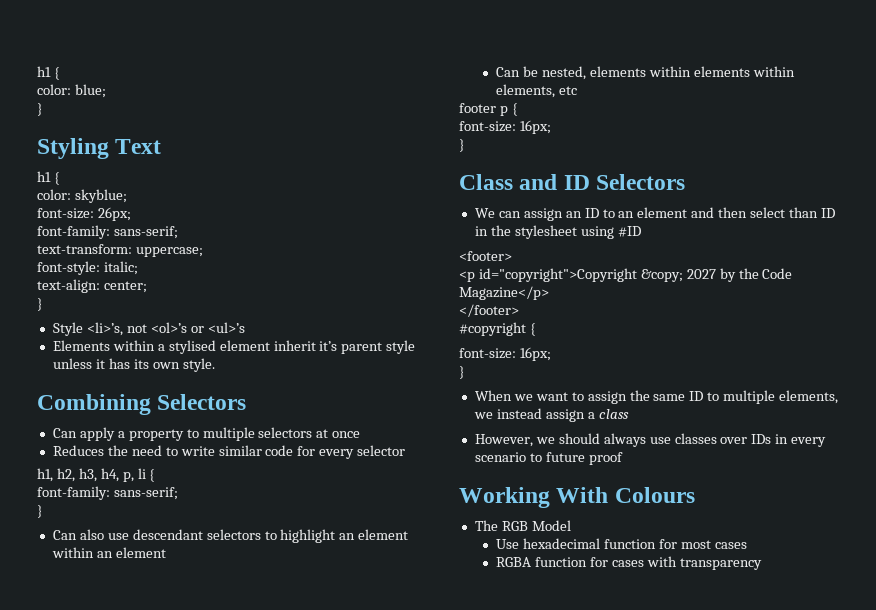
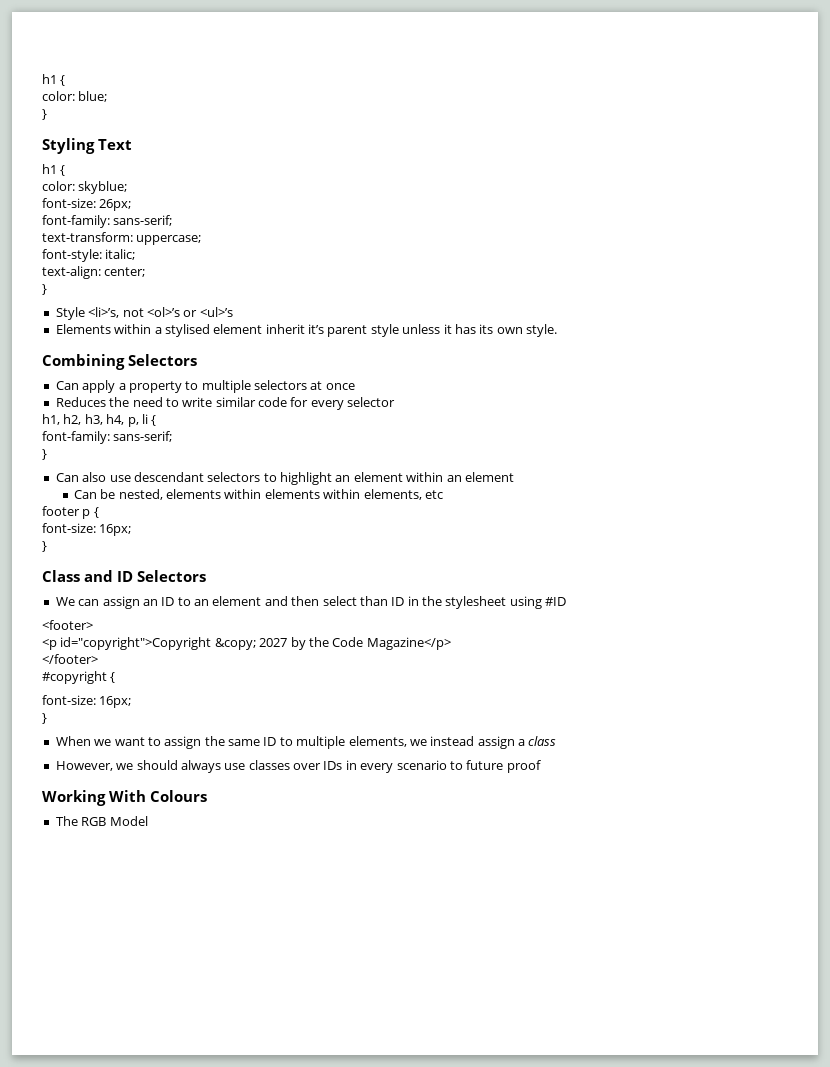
[496,538,747,549] [496,556,762,570] // Use hexadecimal function for most cases // RGBA function for cases with transparency -> (148, 821) none

